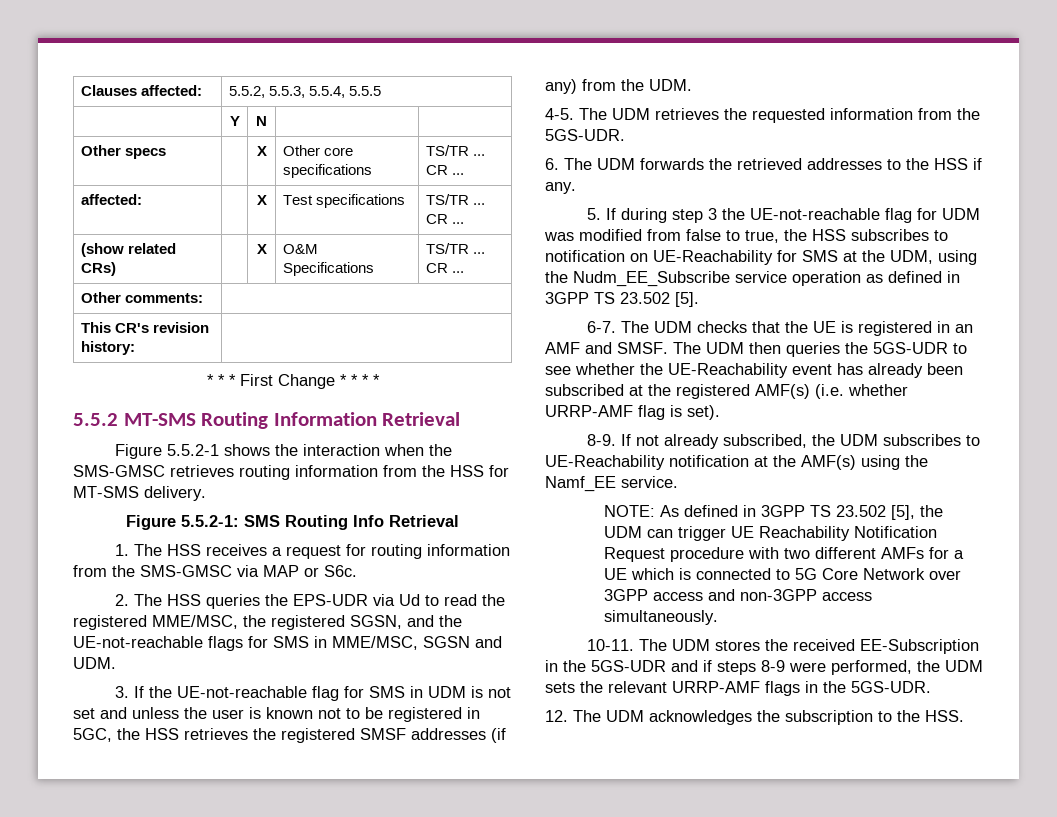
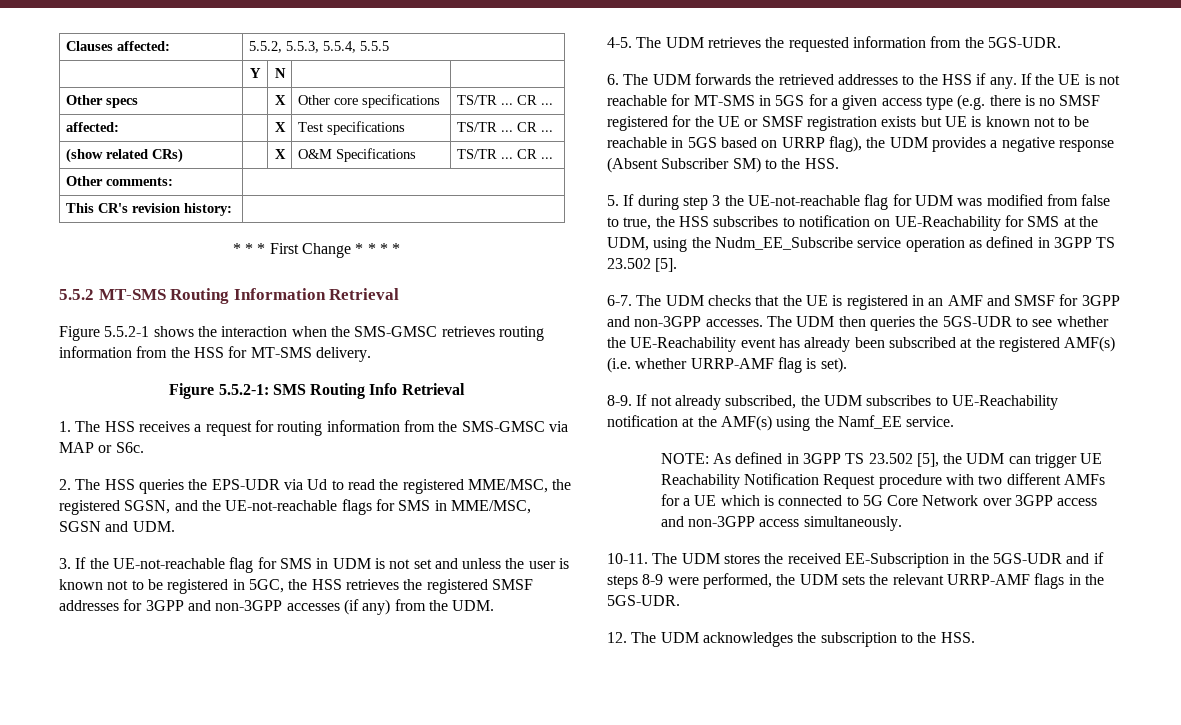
(486, 734) none -> [123,599,340,611] for 3GPP and non-3GPP accesses
(576, 188) none -> [1020,73,1121,85] [607,94,1101,110] [607,115,1090,131] [607,136,1114,152] [607,157,839,173] If the UE is not reachable for MT-SMS in 5GS for a given access type (e.g. there is no SMSF registered for the UE or SMSF registration exists but UE is known not to be reachable in 5GS based on URRP flag), the UDM provides a negative response (Absent Subscriber SM) to the HSS.
[617,342,668,354] SMSF. -> [1014,294,1120,306] [607,316,763,327] SMSF for 3GPP and non-3GPP accesses.

